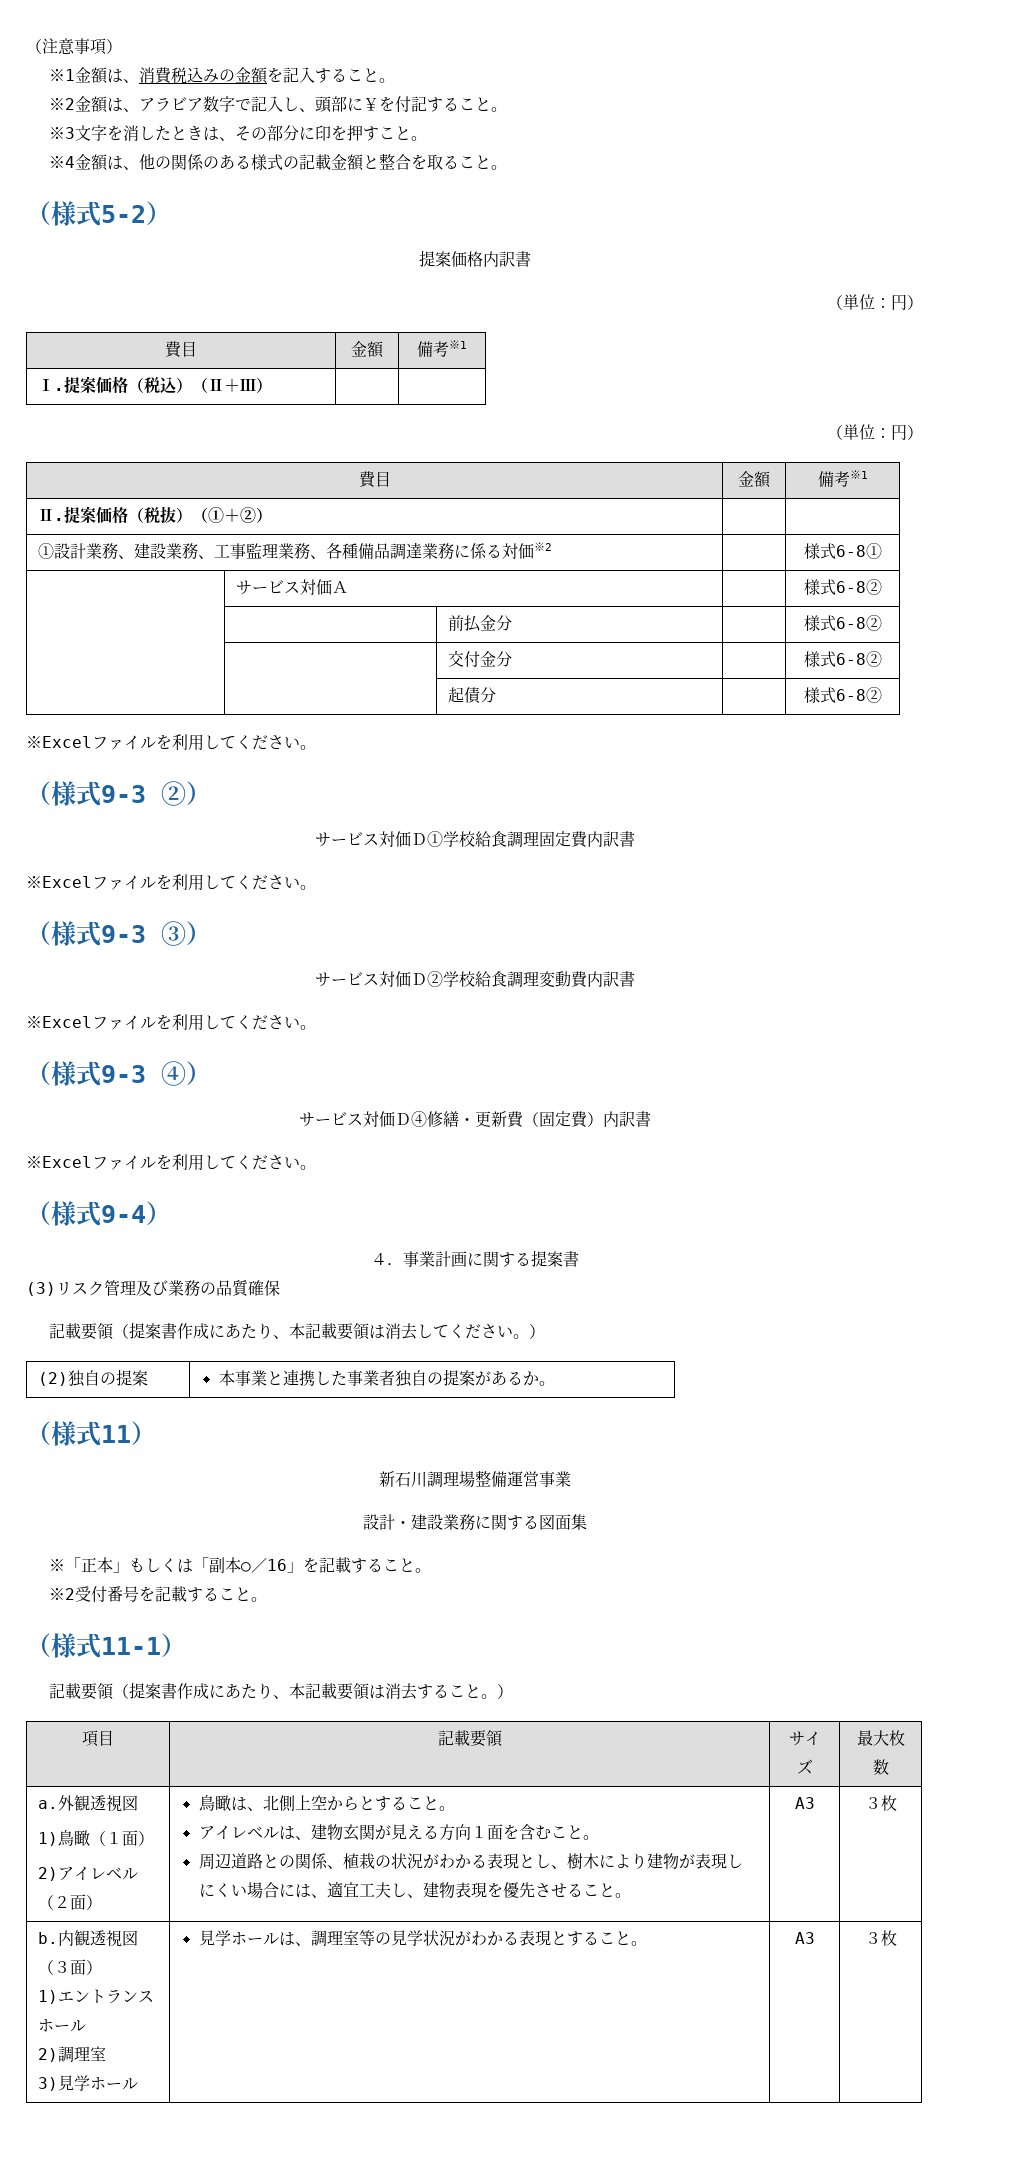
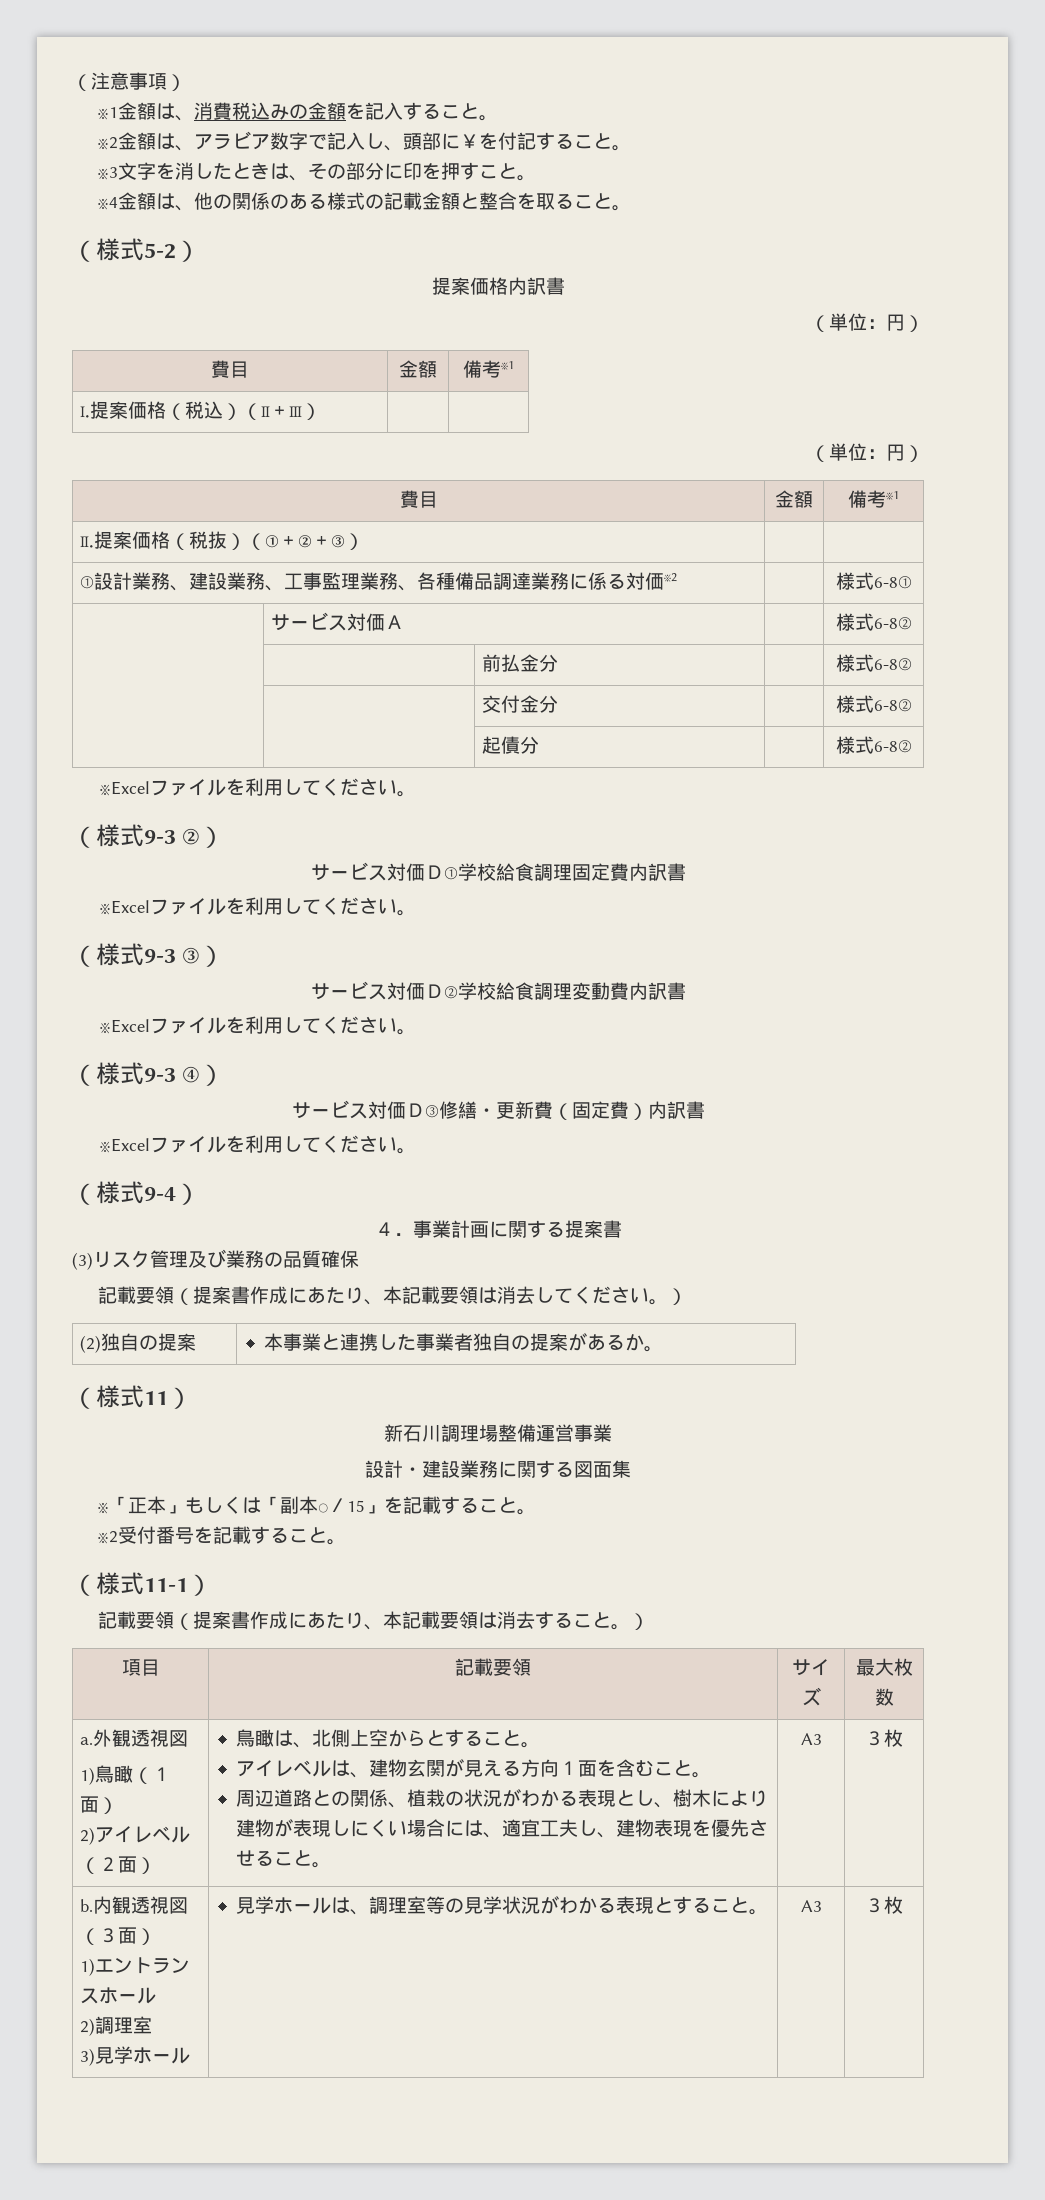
(257, 515) none -> [311,535,345,548] ＋③
[410,1111,427,1127] ④ -> [424,1105,439,1118] ③
[267,1559,288,1571] 16 -> [346,1500,365,1512] 15

